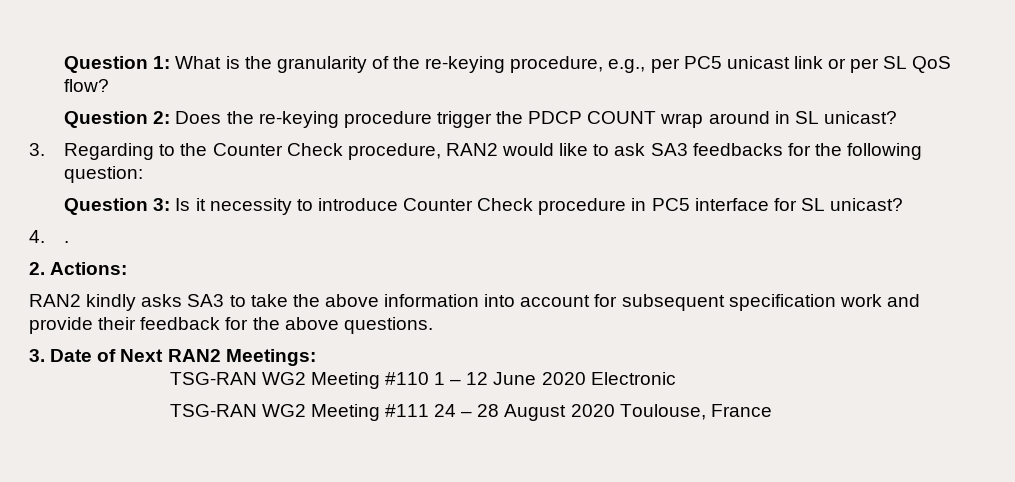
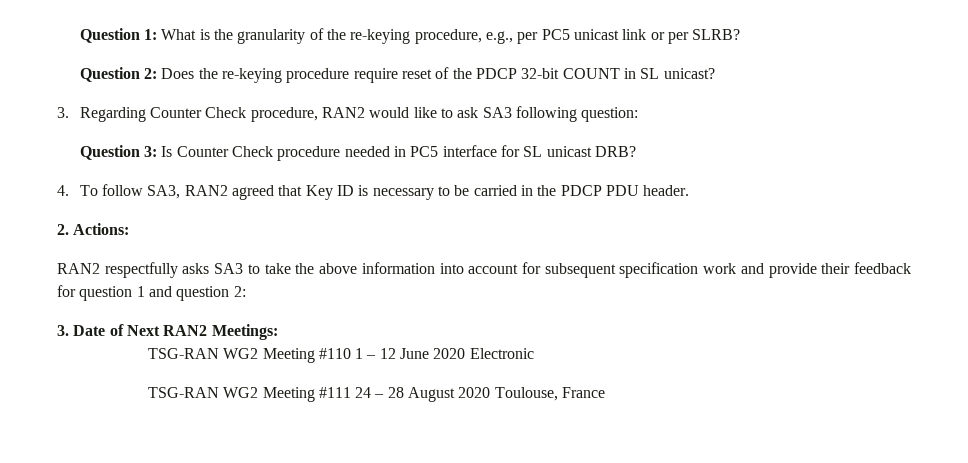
[883,56,952,73] [64,79,110,92] SL QoS flow? -> [692,29,741,40] SLRB?
[436,111,770,128] trigger the PDCP COUNT wrap around -> [353,67,620,83] require reset of the PDCP 32-bit COUNT
[159,143,208,156] to the -> (146, 114) none
[692,143,842,156] feedbacks for the -> (512, 112) none
[195,198,398,215] it necessity to introduce -> (173, 151) none
(627, 206) none -> [344,146,390,157] needed
[830,198,904,211] unicast? -> [546,146,636,157] unicast DRB?
[64,241,70,243] . -> [79,184,690,200] To follow SA3, RAN2 agreed that Key ID is necessary to be carried in the PDCP PDU header.
[86,294,137,311] kindly -> [104,262,178,278] respectfully
[252,317,433,334] the above questions. -> [79,286,246,301] question 1 and question 2:

